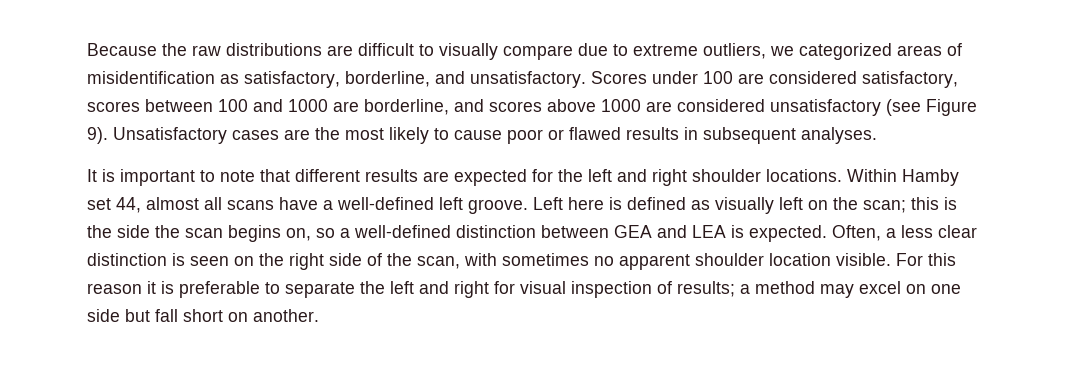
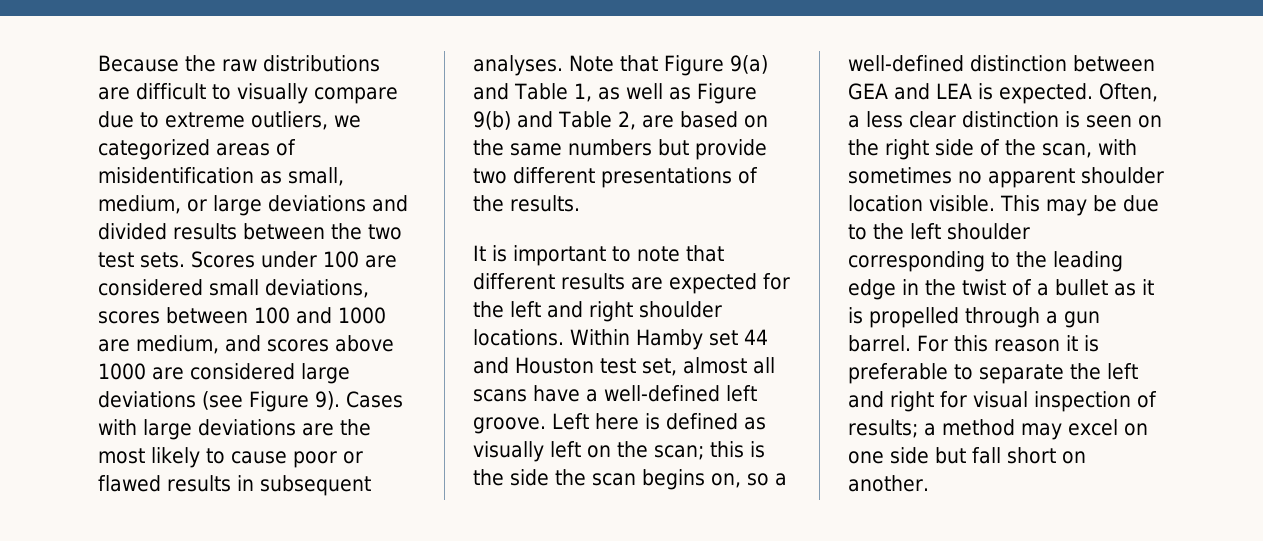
[244,71,586,88] satisfactory, borderline, and unsatisfactory. -> [288,167,344,186] [98,195,408,216] [98,223,402,240] [98,252,185,268] small, medium, or large deviations and divided results between the two test sets.
[862,71,958,88] satisfactory, -> [209,279,369,298] small deviations,
[364,99,449,115] borderline, -> [136,335,219,354] medium,
[770,99,881,116] unsatisfactory -> [301,363,350,384] [98,391,196,408] large deviations
[113,127,279,144] Unsatisfactory cases -> [345,391,403,408] [98,419,296,440] Cases with large deviations
(877, 135) none -> [569,55,768,76] [473,83,757,104] [473,111,768,130] [473,139,767,160] [473,167,758,188] [473,195,580,212] Note that Figure 9(a) and Table 1, as well as Figure 9(b) and Table 2, are based on the same numbers but provide two different presentations of the results.
[116,197,141,213] 44, -> [744,329,768,345] [473,357,677,376] 44 and Houston test set,
(891, 259) none -> [1000,195,1159,216] [848,223,1030,240] [848,251,1123,272] [848,279,1154,300] [848,307,1100,328] [848,335,911,352] This may be due to the left shoulder corresponding to the leading edge in the twist of a bullet as it is propelled through a gun barrel.

